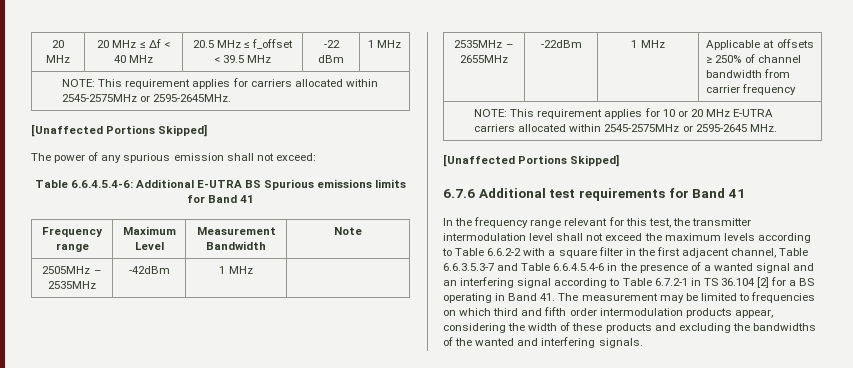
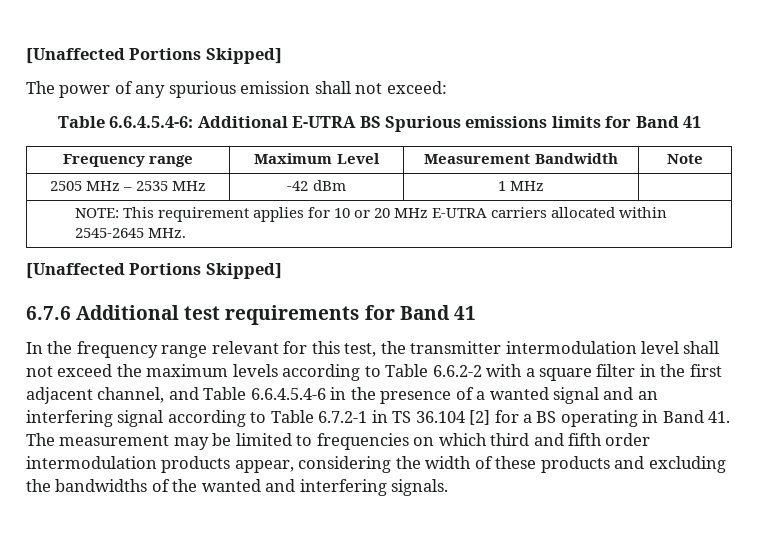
[52,40,64,48] [46,55,70,63] [97,39,170,48] [113,55,154,63] [192,39,294,49] [213,55,272,63] [323,40,340,48] [318,55,344,63] [367,40,402,48] [62,78,378,89] [62,94,232,102] 20 MHz | 20 MHz ≤ Δf < 40 MHz | 20.5 MHz ≤ f_offset < 39.5 MHz | -22 dBm | 1 MHz // NOTE: This requirement applies for carriers allocated within 2545-2575MHz or 2595-2645MHz. // -> (26, 56) none
[42,266,102,274] [48,281,96,289] [128,266,170,274] [219,266,253,274] [454,40,514,48] [460,55,508,63] [540,40,582,48] [631,40,665,48] [706,39,814,50] [706,54,801,63] [706,69,791,78] [706,84,797,95] 2505MHz – 2535MHz | -42dBm | 1 MHz | // 2535MHz – 2655MHz | -22dBm | 1 MHz | Applicable at offsets ≥ 250% of channel bandwidth from carrier frequency -> [49,181,207,191] [287,180,346,191] [497,181,545,191] 2505 MHz – 2535 MHz | -42 dBm | 1 MHz |
[604,124,747,132] 2545-2575MHz or 2595-2645 -> [74,228,144,238] 2545-2645
[779,248,809,256] [443,263,494,271] Table 6.6.3.5.3-7 -> (165, 395) none

